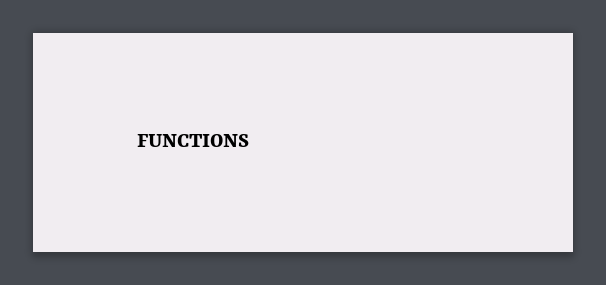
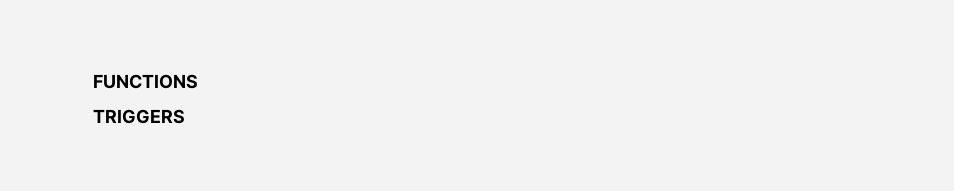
(249, 140) none -> [93,109,185,124] // TRIGGERS

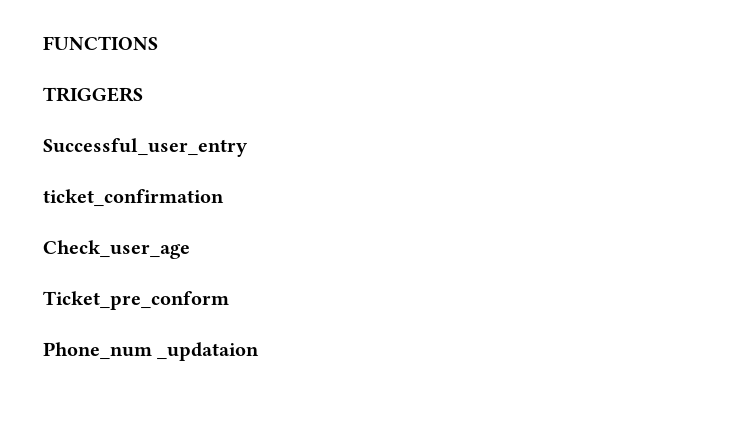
(185, 116) none -> [43,138,248,157] [43,189,224,207] [43,240,190,259] [43,291,229,310] [43,342,260,361] // Successful_user_entry // ticket_confirmation // Check_user_age // Ticket_pre_conform // Phone_num _updataion

